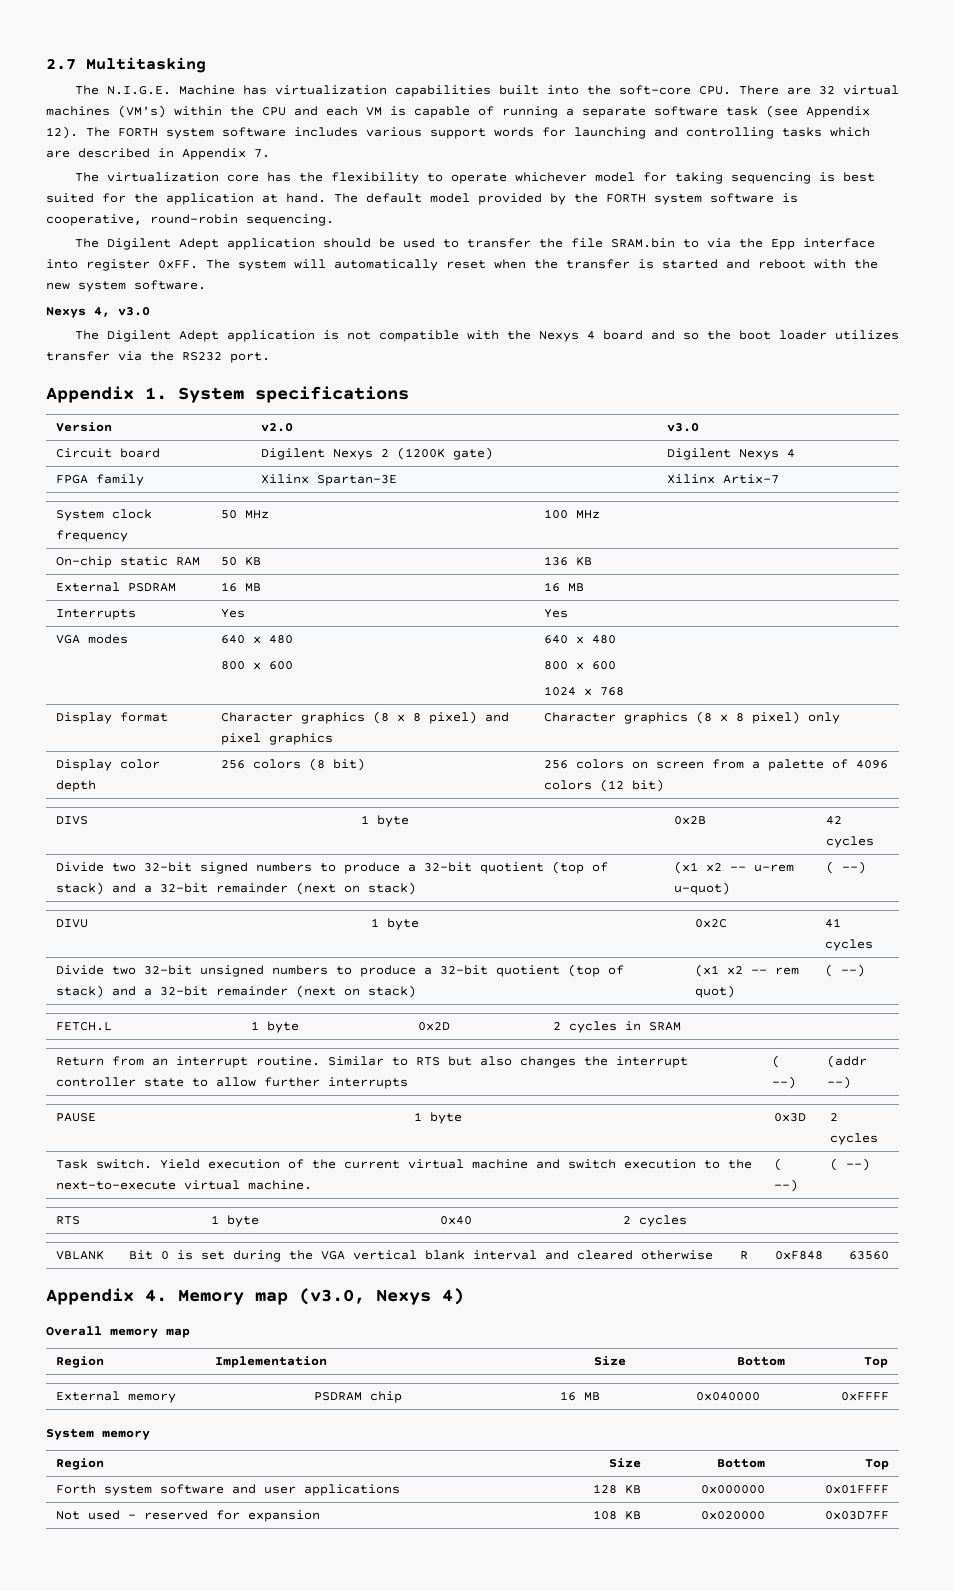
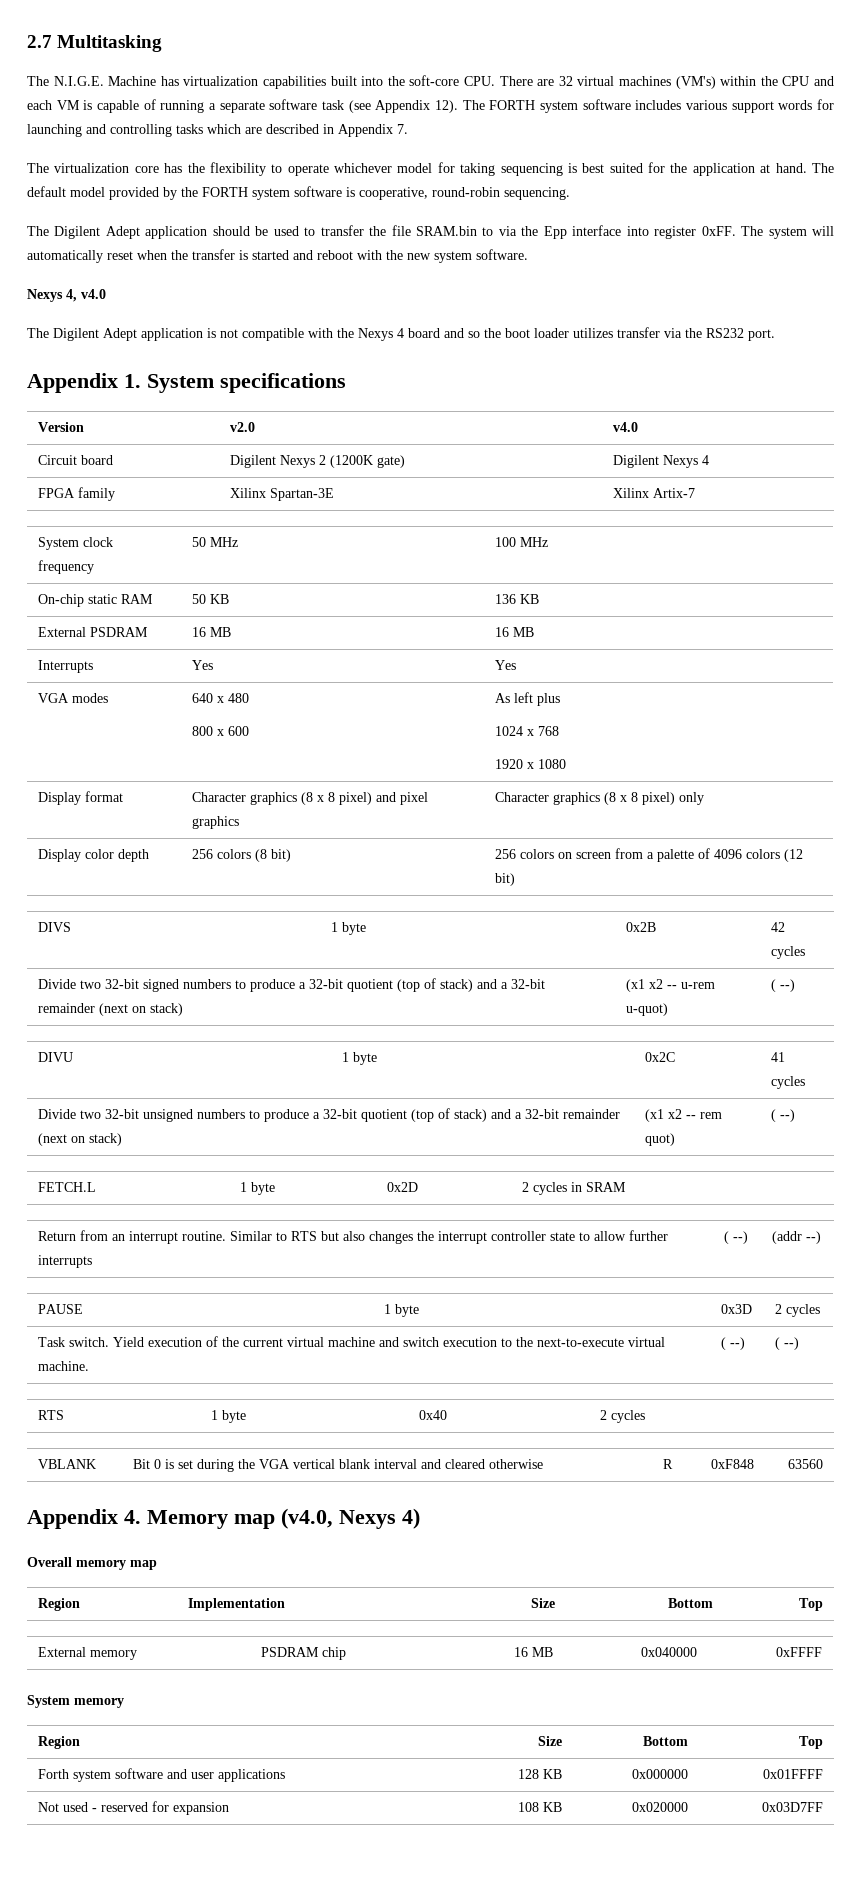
[118,307,150,316] v3.0 -> [81,289,106,299] v4.0
[666,423,699,432] v3.0 -> [613,422,639,432] v4.0
[543,635,616,644] [543,661,616,670] 640 x 480 // 800 x 600 -> [495,692,561,706] As left plus
(624, 691) none -> [495,759,567,769] // 1920 x 1080
[299,1288,365,1305] (v3.0, -> [281,1508,333,1529] (v4.0,

